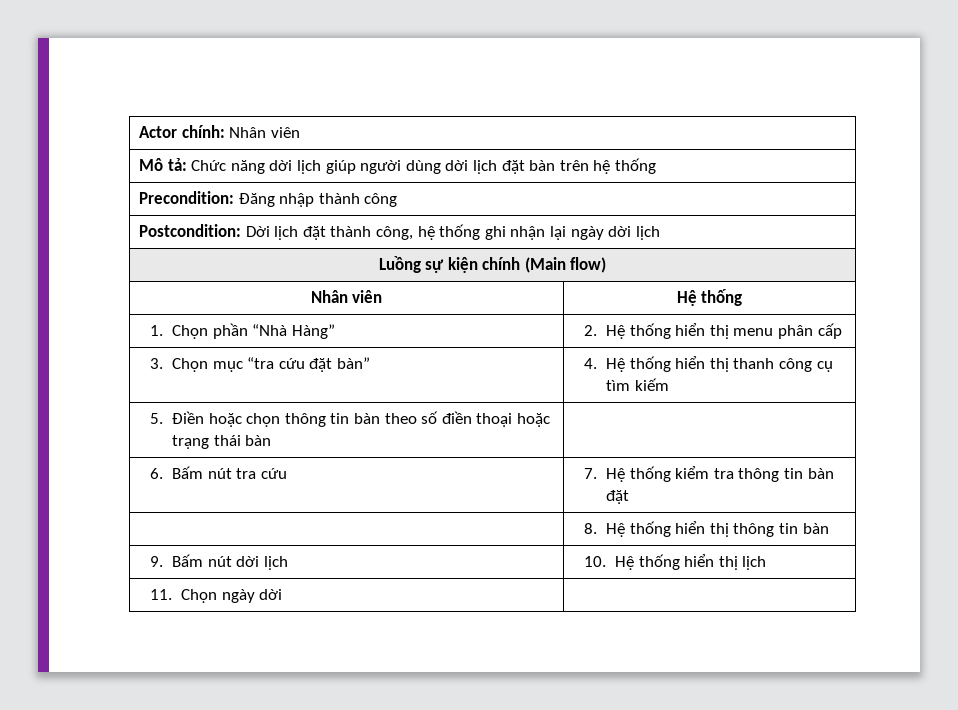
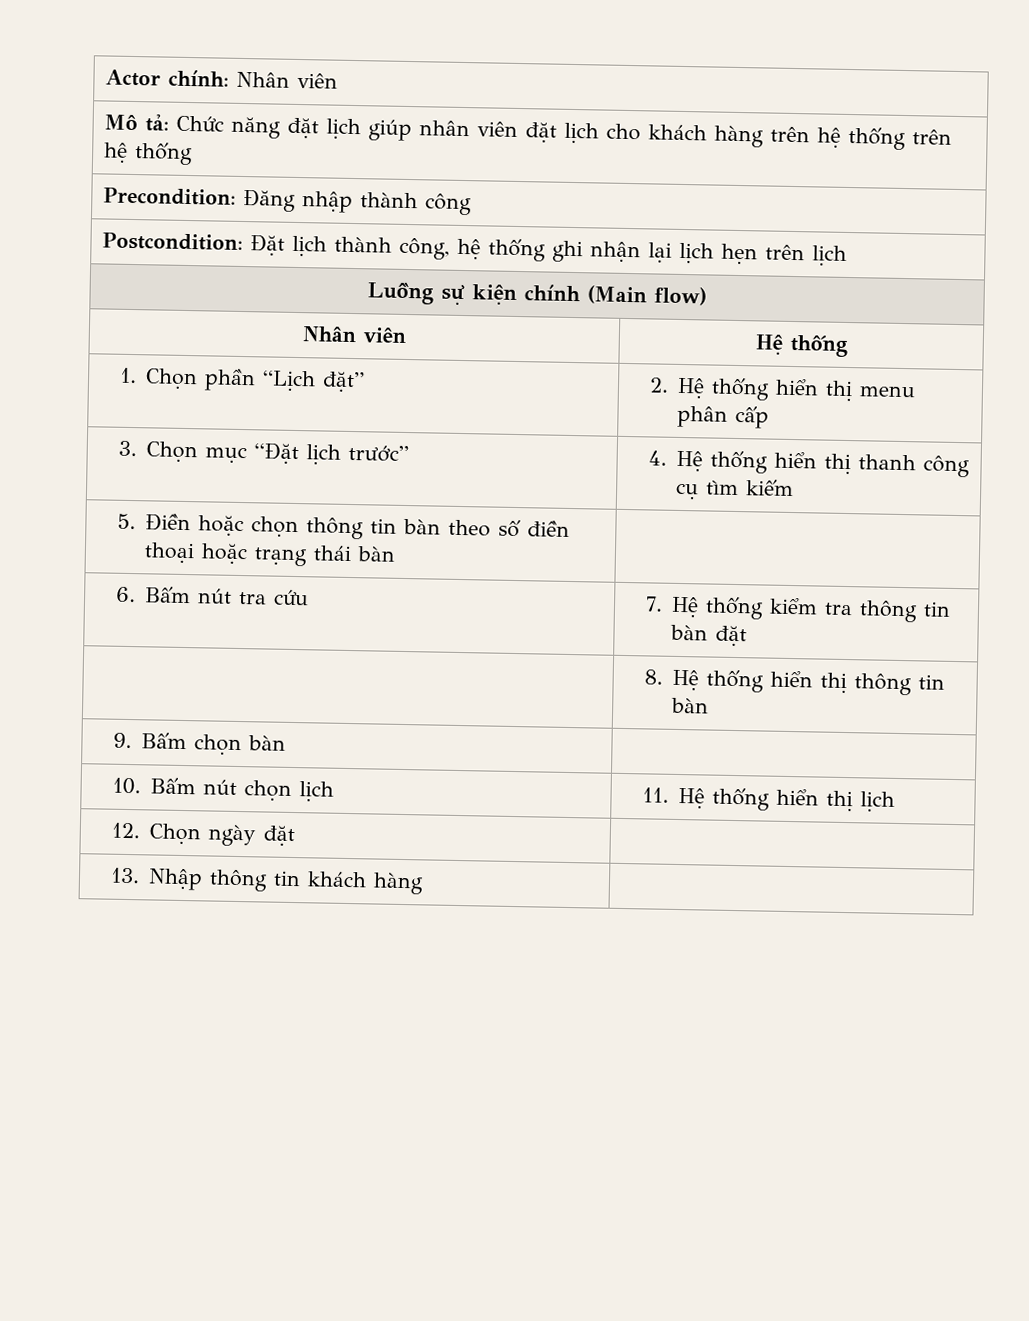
[269,160,293,171] dời -> [286,117,319,139] đặt
[360,160,556,174] người dùng dời lịch đặt bàn -> [418,120,906,151] nhân viên đặt lịch cho khách hàng trên hệ thống
[245,226,326,240] Dời lịch đặt -> [249,234,327,257] Đặt lịch
[570,226,632,240] ngày dời -> [678,242,805,265] lịch hẹn trên
[252,324,335,339] “Nhà Hàng” -> [262,370,366,393] “Lịch đặt”
[247,357,370,372] “tra cứu đặt bàn” -> [254,442,410,465] “Đặt lịch trước”
[207,556,260,567] nút dời -> [194,734,287,756] [111,777,293,801] chọn bàn | // 10. Bấm nút chọn
[584,556,607,567] 10. -> [641,787,669,803] 11.
[150,589,173,600] 11. -> [110,822,140,839] 12.
[259,589,283,600] dời -> [263,825,296,847] [109,867,425,895] đặt | // 13. Nhập thông tin khách hàng

